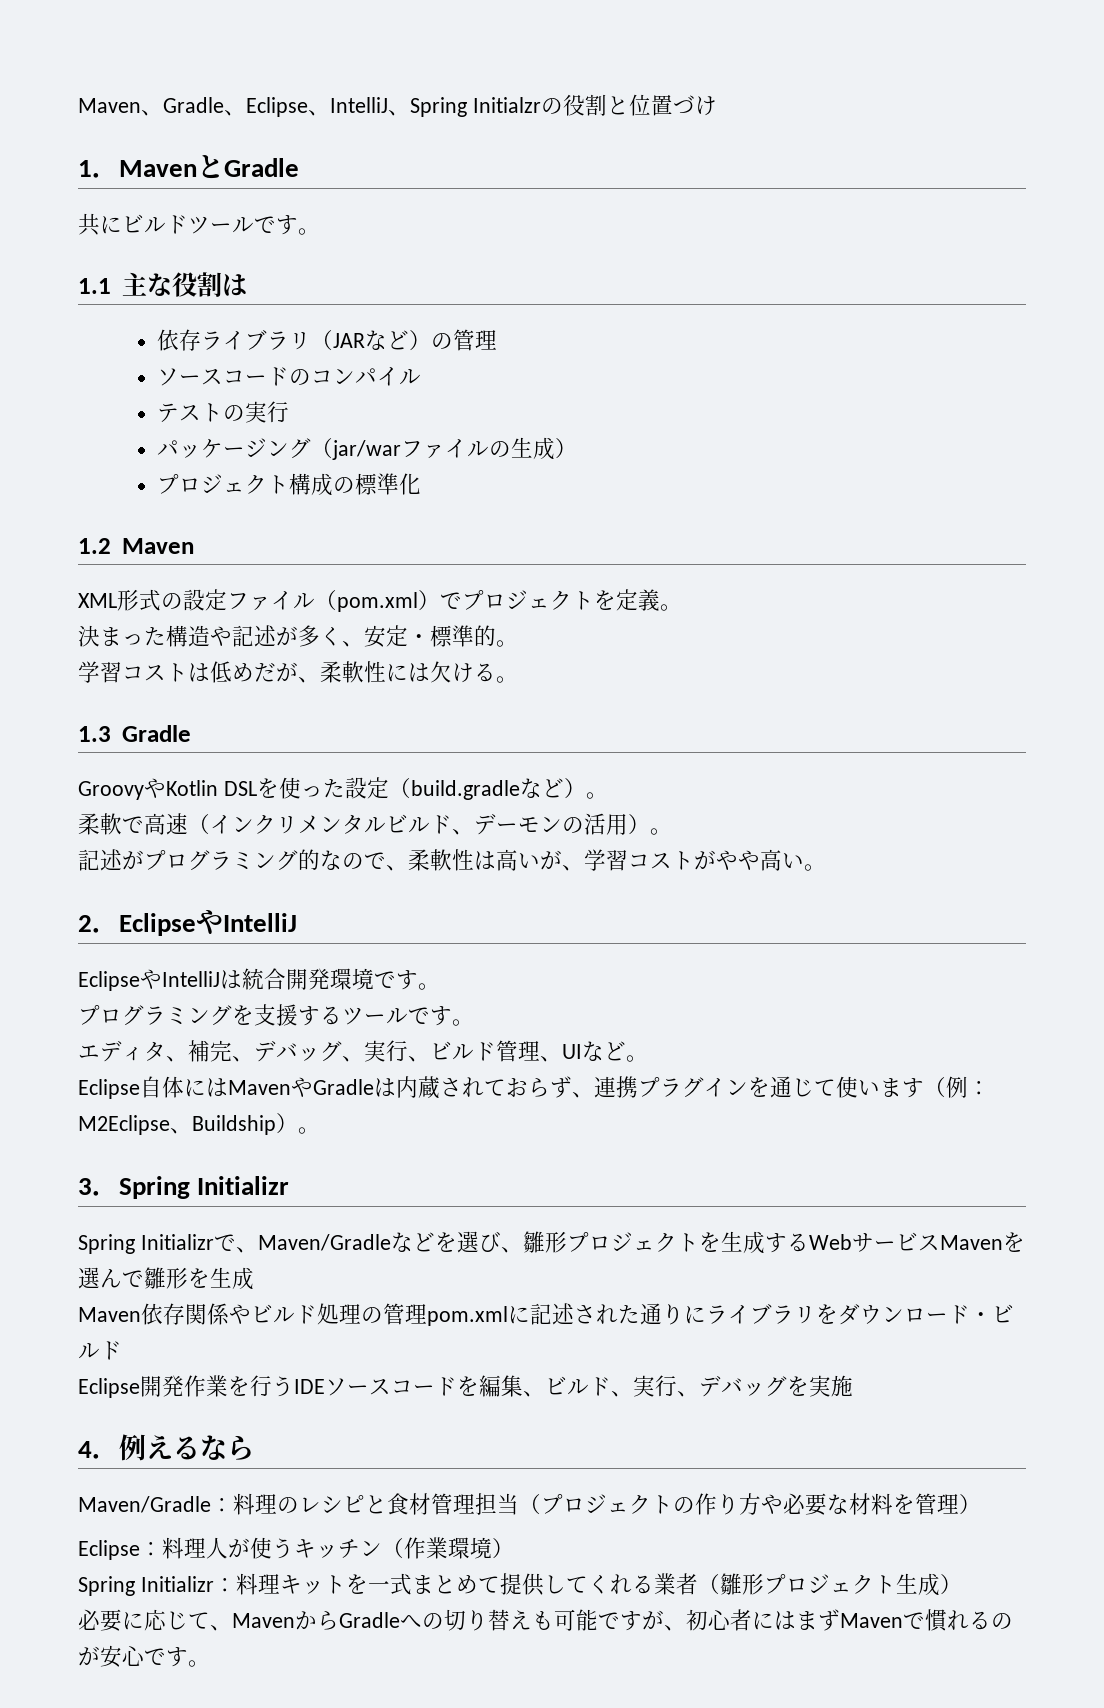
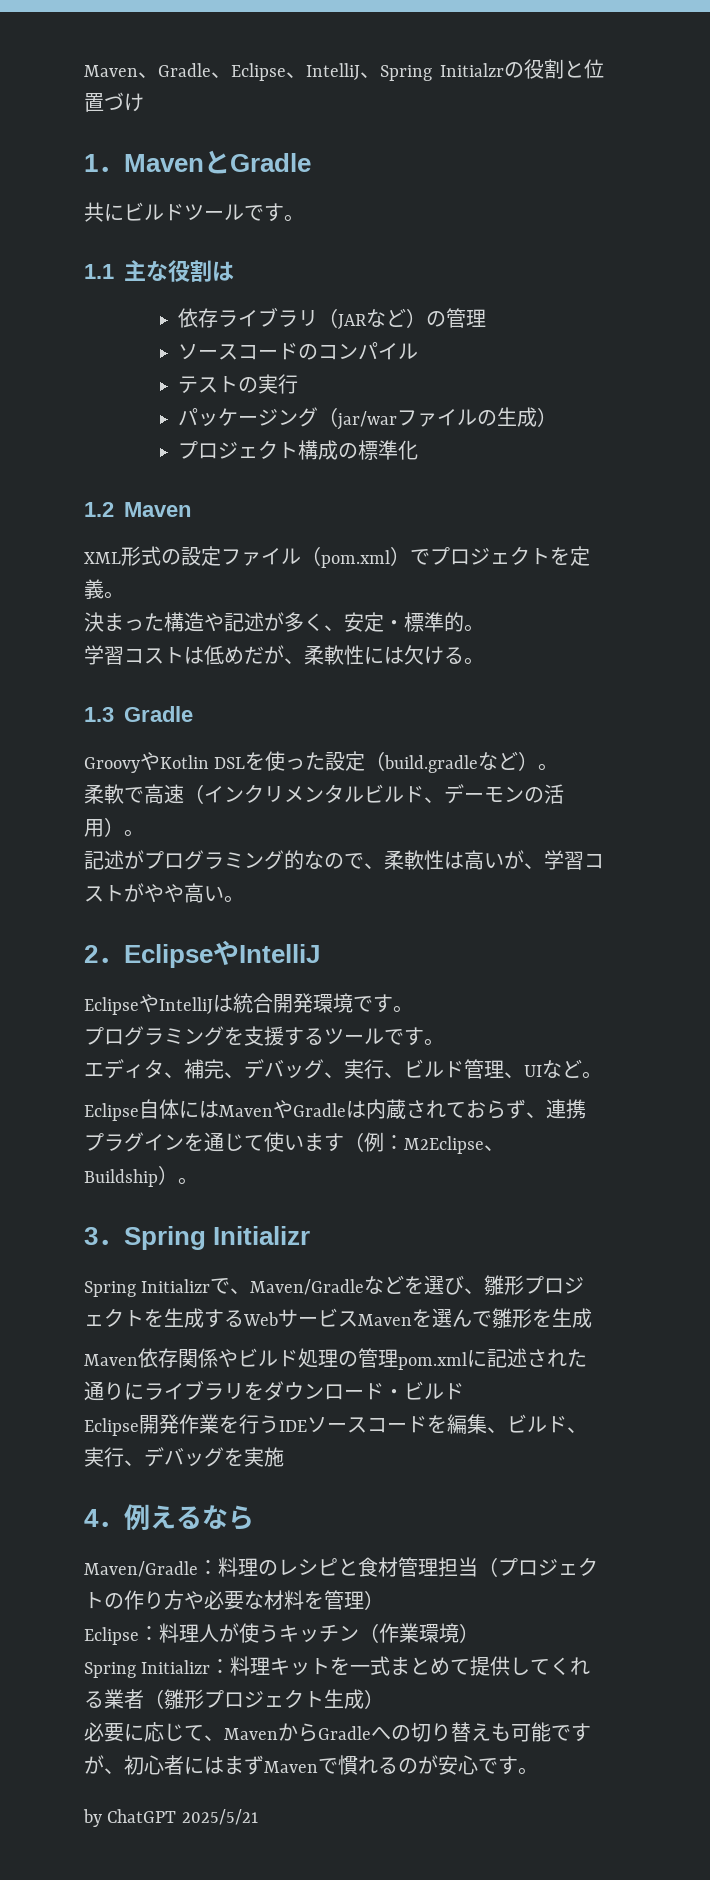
(210, 1663) none -> [83,1809,258,1827] // by ChatGPT 2025/5/21

